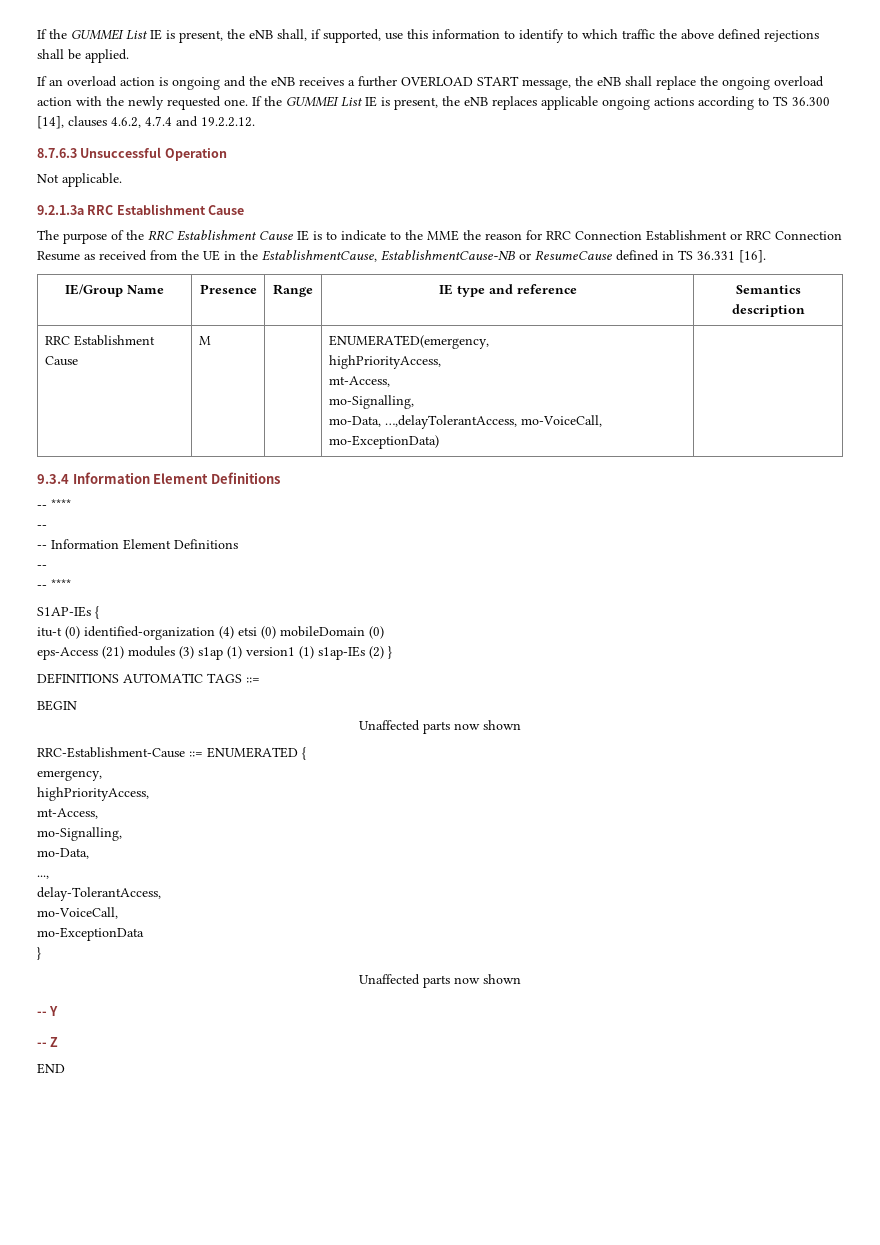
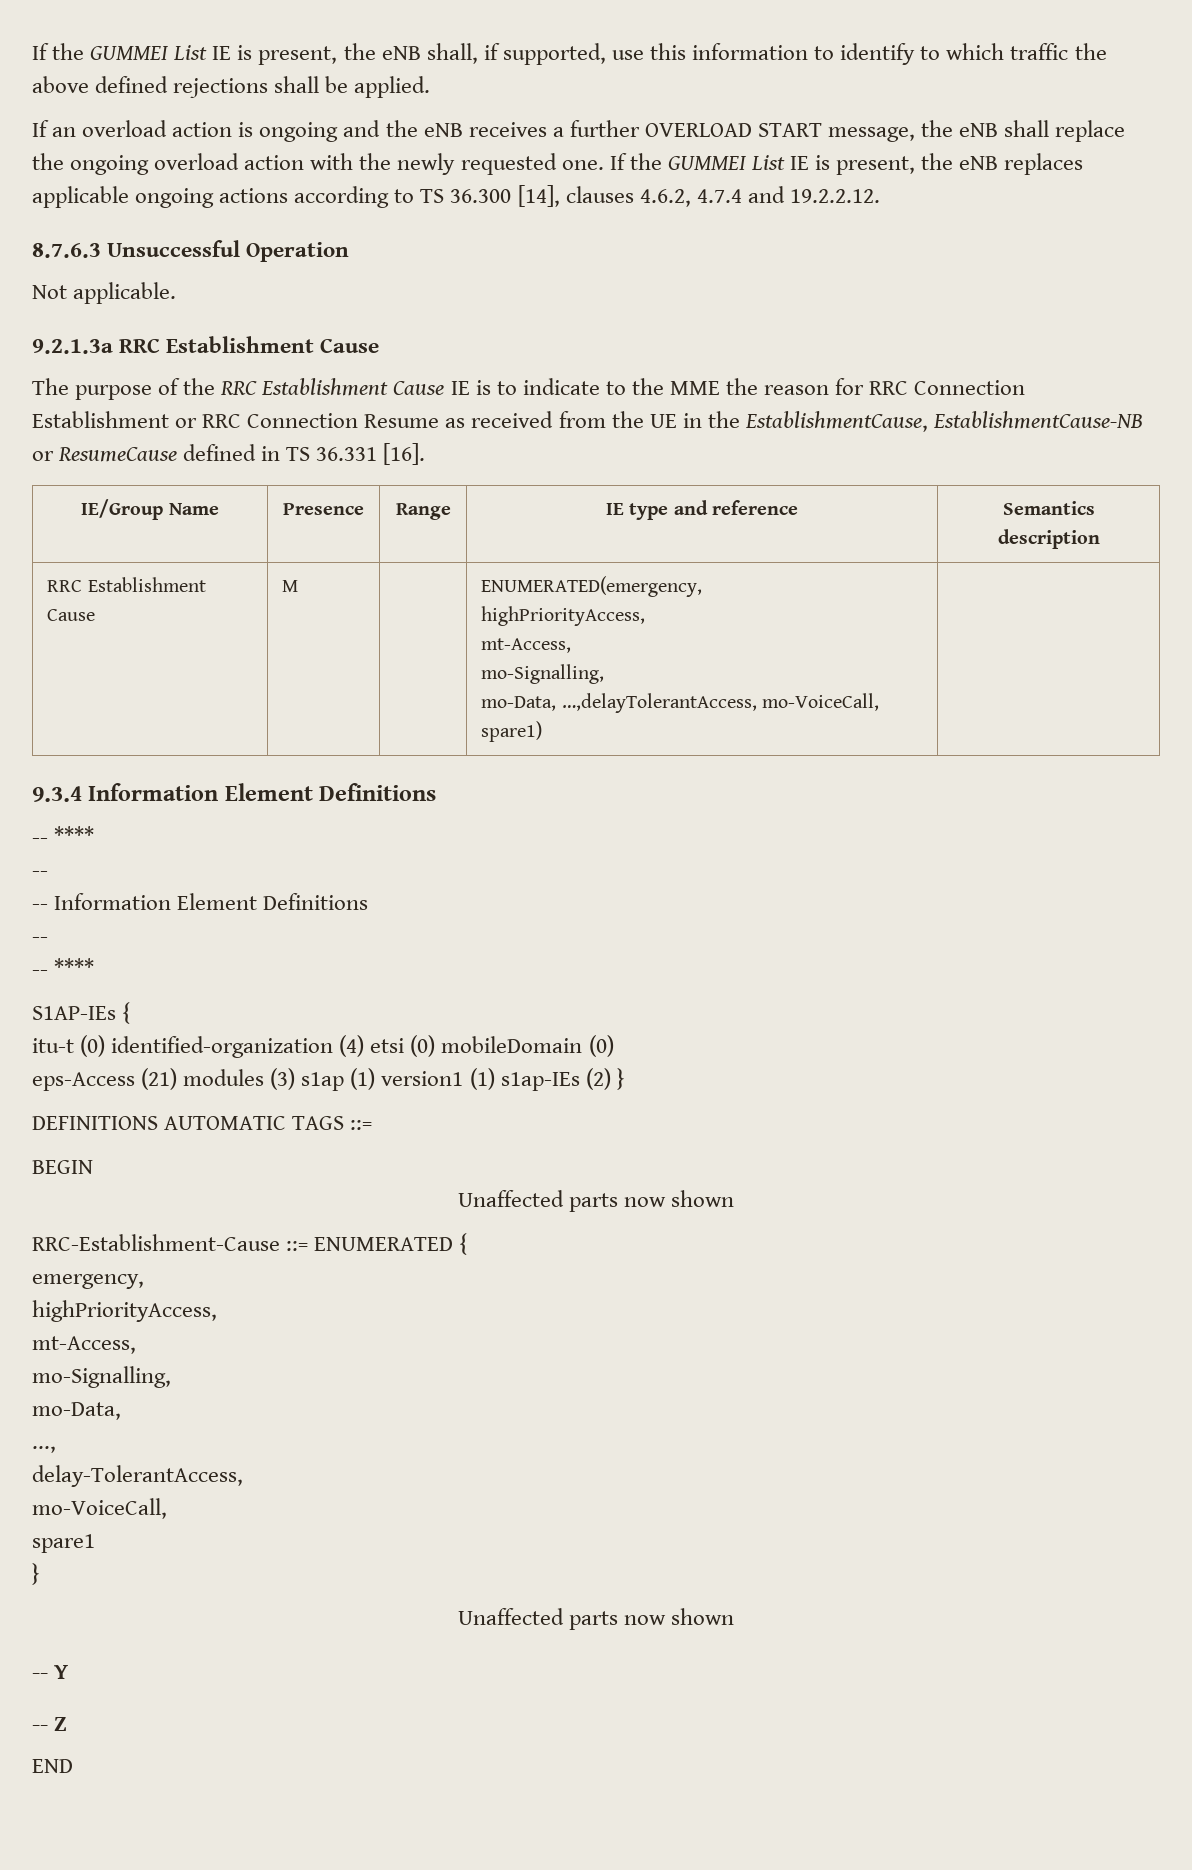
[328,435,439,449] mo-ExceptionData) -> [481,721,543,742] spare1)
[37,927,144,941] mo-ExceptionData -> [32,1534,95,1553] spare1

